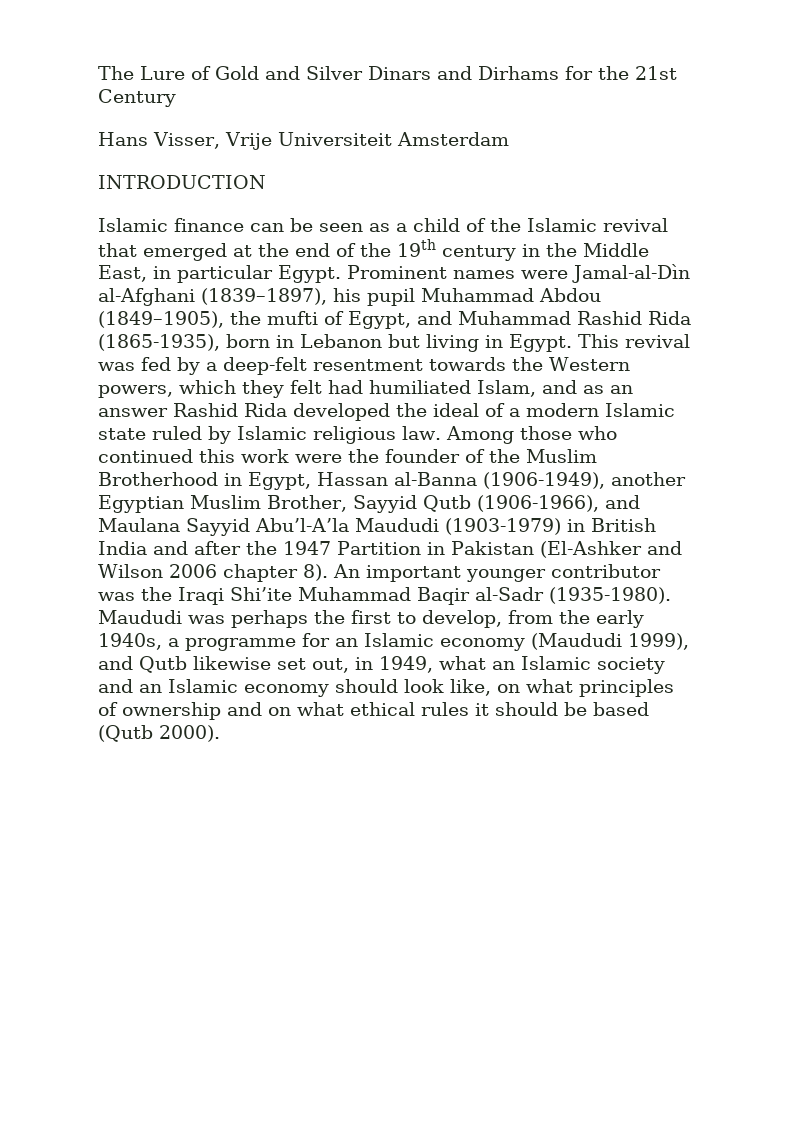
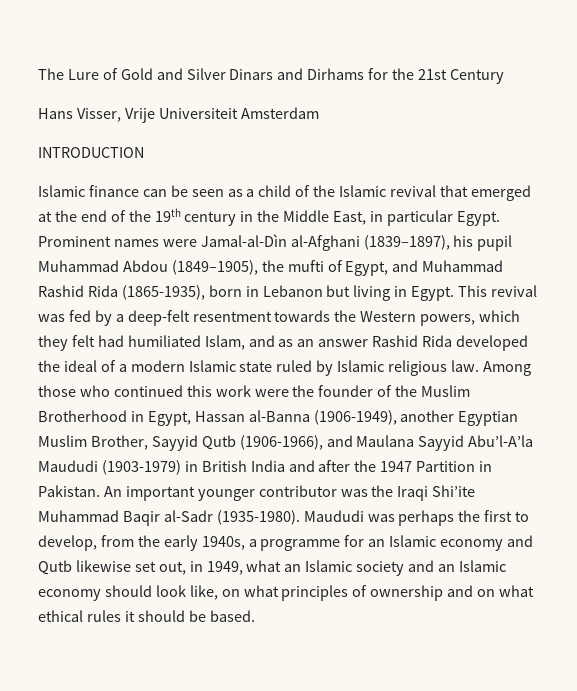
[450,541,682,558] [98,564,328,582] Pakistan (El-Ashker and Wilson 2006 chapter 8). -> [38,485,100,497] Pakistan.
[531,633,689,650] (Maududi 1999), -> (504, 545) none
[593,702,649,716] [98,725,220,742] based (Qutb 2000). -> [209,610,255,622] based.

